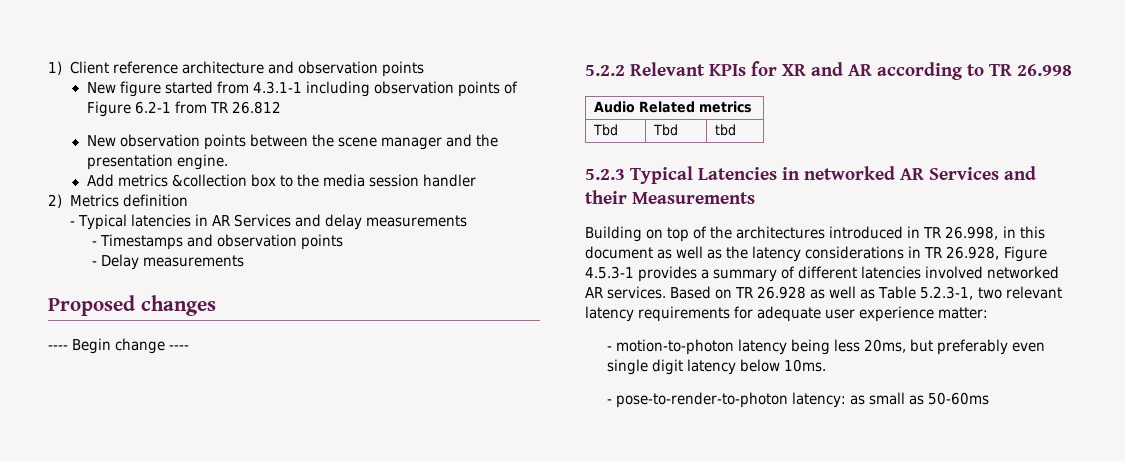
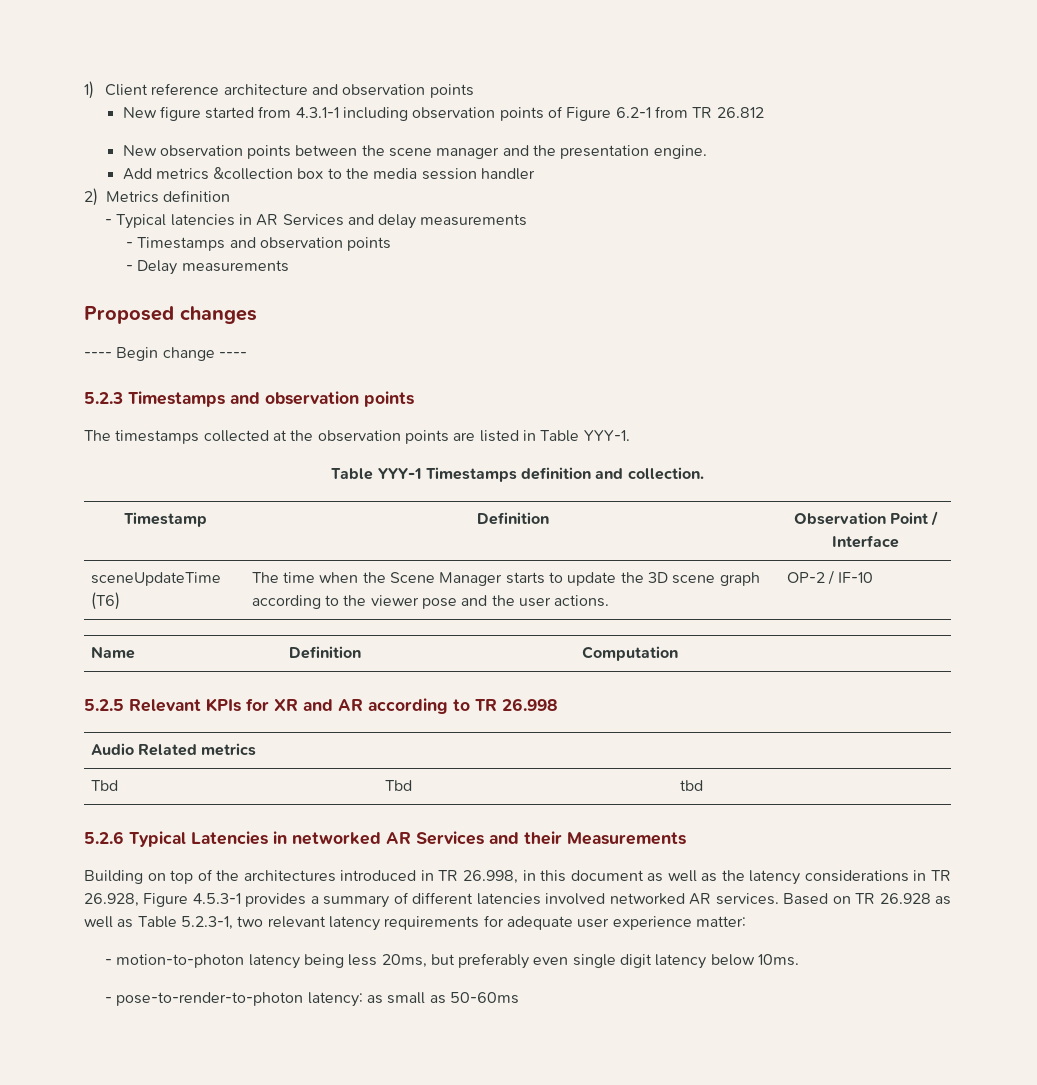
[585,65,625,76] 5.2.2 -> [84,391,414,407] [84,430,630,444] [331,467,704,482] [123,512,207,527] [477,512,549,525] [793,511,939,526] [832,535,899,548] [90,572,221,586] [90,592,120,610] [251,572,760,586] [251,595,610,609] [786,570,874,585] [90,646,135,659] [288,646,361,659] [581,646,678,661] [84,699,124,711] 5.2.3 Timestamps and observation points // The timestamps collected at the observation points are listed in Table YYY-1. // Table YYY-1 Timestamps definition and collection. // Timestamp | Definition | Observation Point / Interface // sceneUpdateTime (T6) | The time when the Scene Manager starts to update the 3D scene graph according to the viewer pose and the user actions. | OP-2 / IF-10 // Name | Definition | Computation // 5.2.5
[585,169,625,180] 5.2.3 -> [84,831,124,844] 5.2.6

